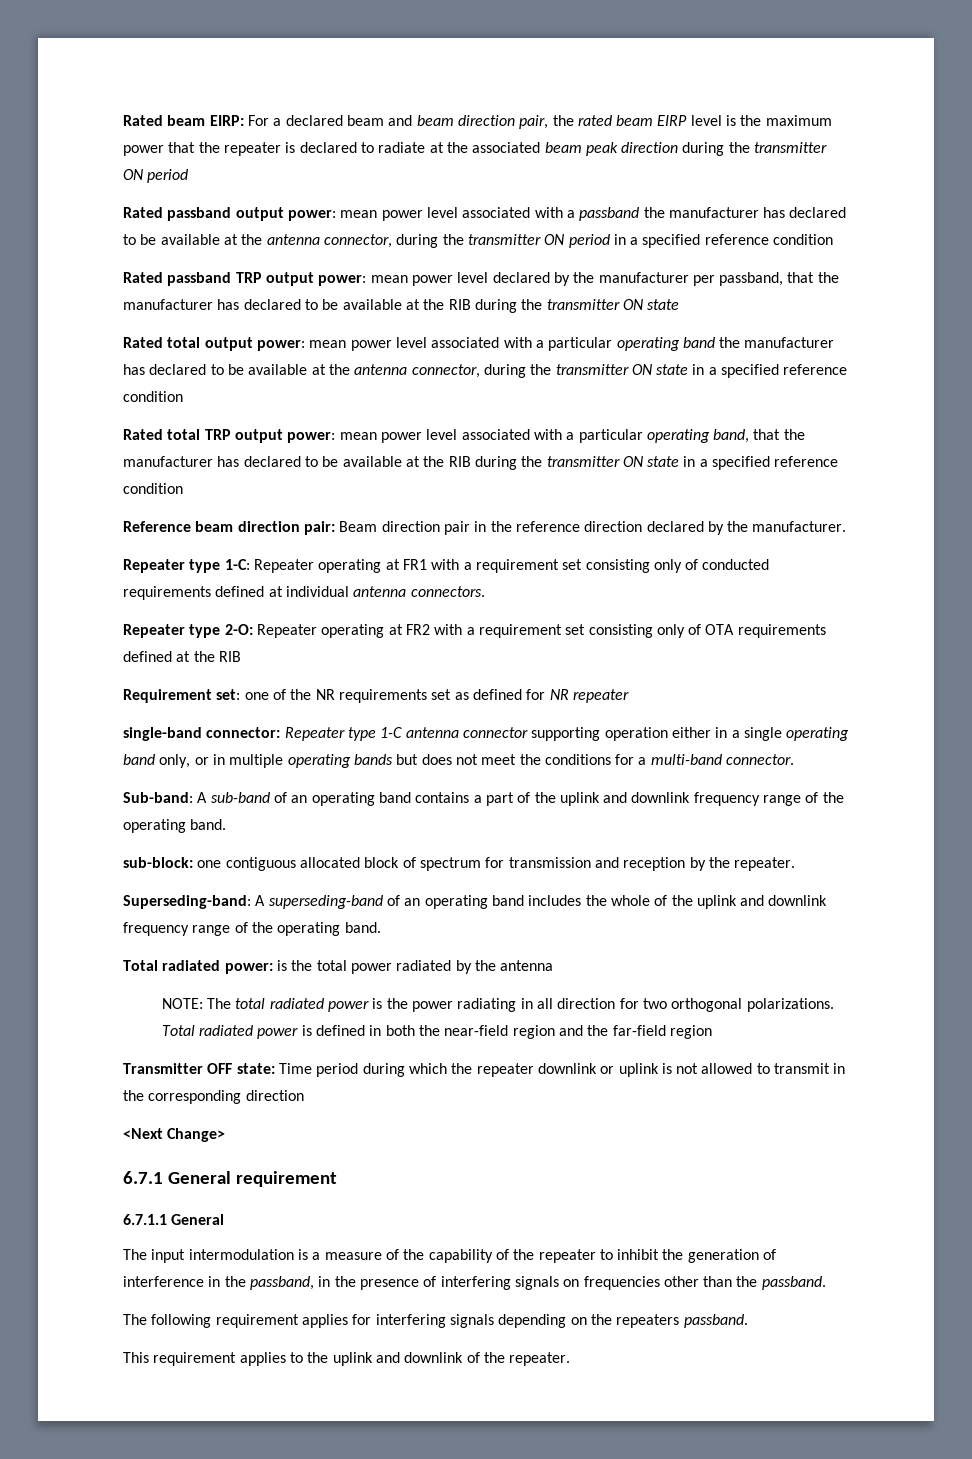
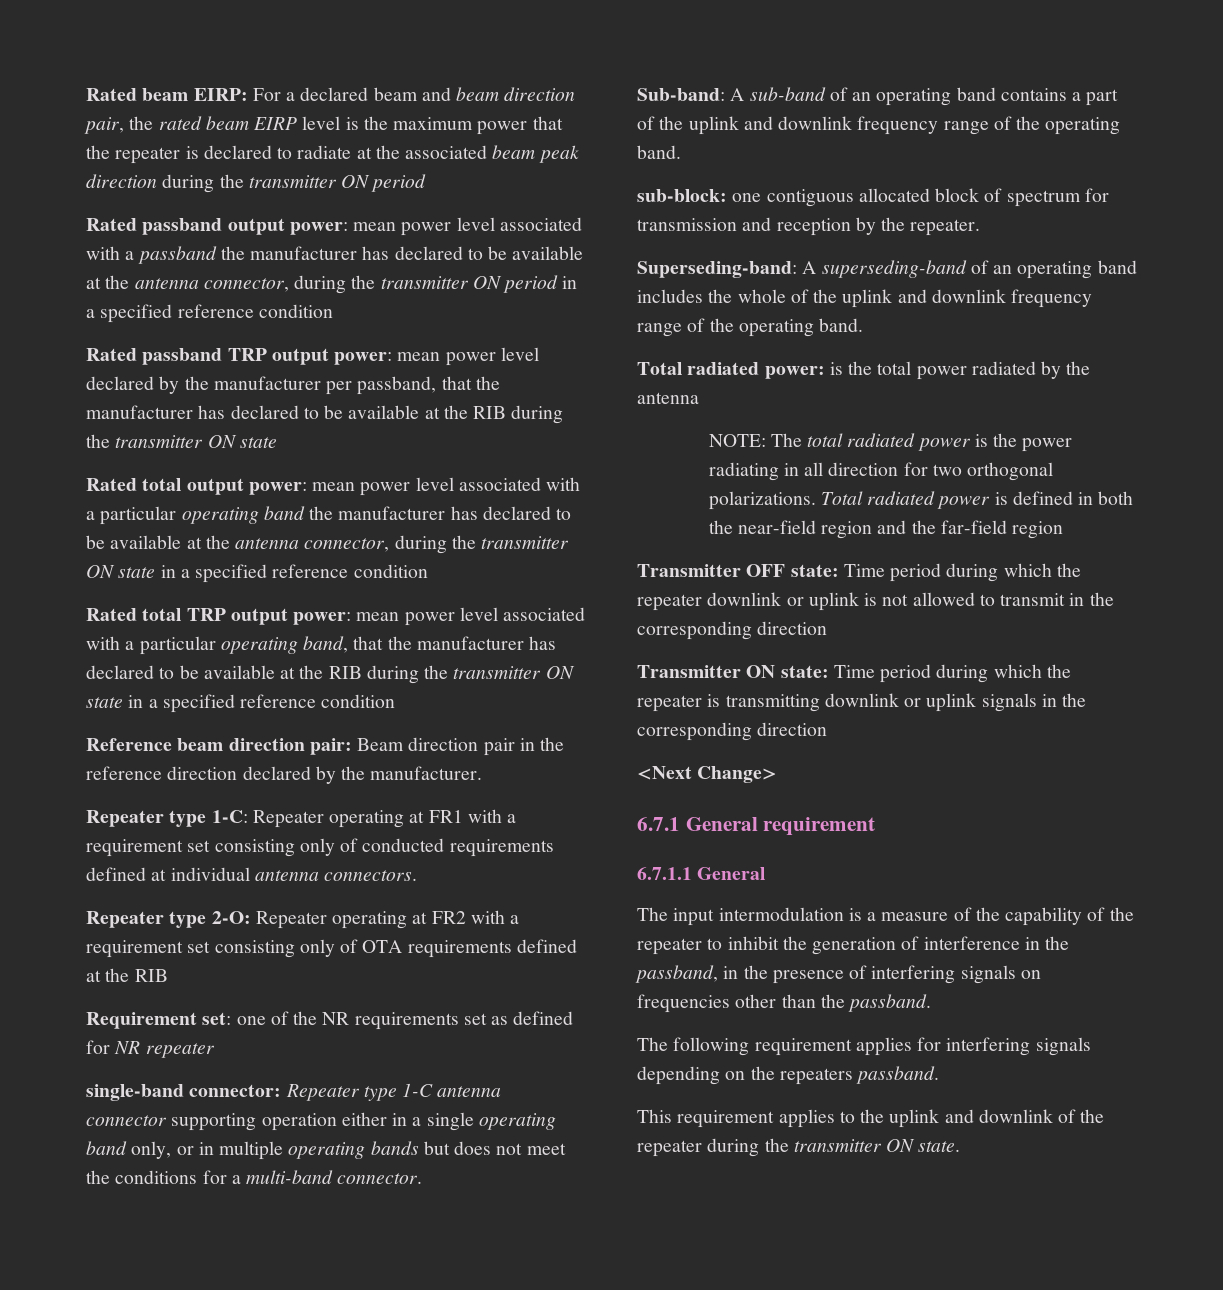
(304, 1095) none -> [637,664,1071,683] [637,693,1087,712] [637,722,828,741] // Transmitter ON state: Time period during which the repeater is transmitting downlink or uplink signals in the corresponding direction
[509,1352,571,1366] repeater. -> [637,1138,961,1157] repeater during the transmitter ON state.

